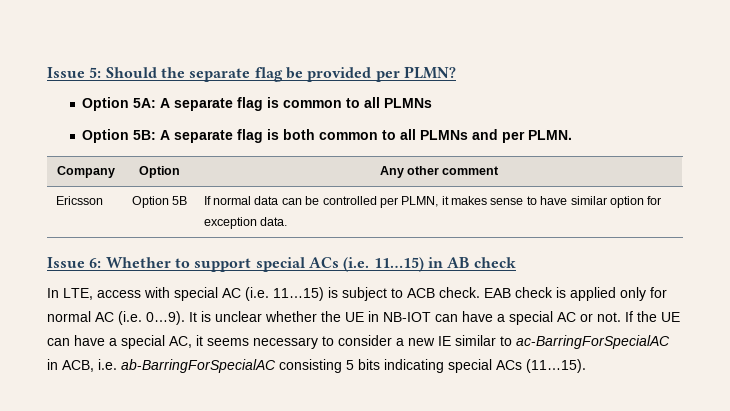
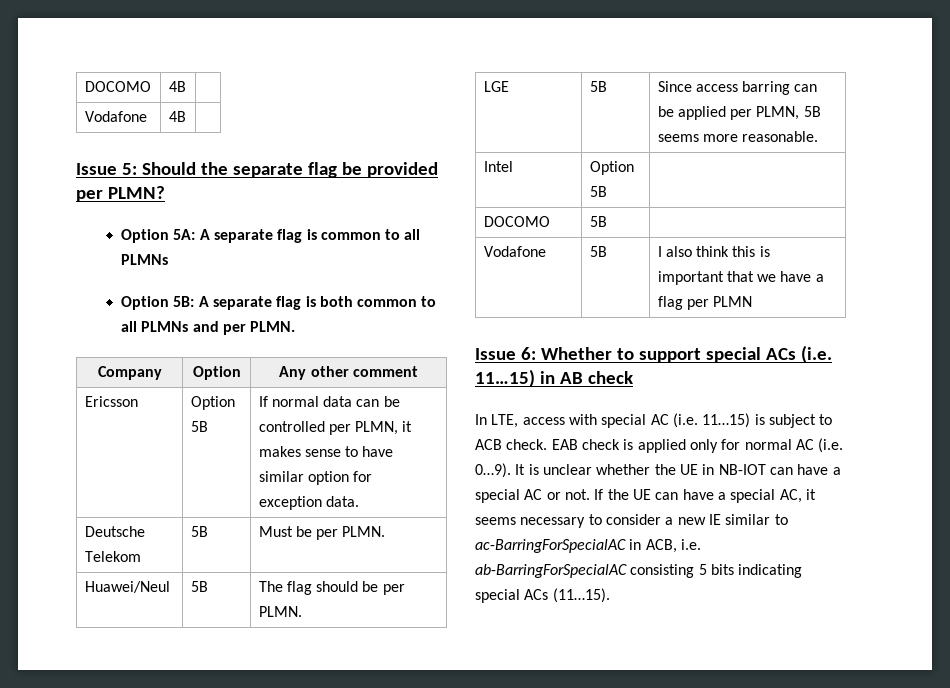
(47, 72) none -> [84,81,151,92] [168,81,186,92] [84,111,147,122] [168,111,186,122] DOCOMO | 4B | // Vodafone | 4B | //
(288, 221) none -> [84,526,145,537] [84,551,141,562] [190,526,208,537] [258,526,386,540] [84,581,170,593] [190,581,208,592] [258,581,405,595] [258,606,302,617] [483,81,509,92] [589,81,607,92] [657,81,818,95] [657,106,821,120] [657,131,819,142] [483,161,513,172] [589,161,634,175] [589,186,607,197] [483,216,550,227] [589,216,607,227] [483,246,546,257] [589,246,607,257] [657,246,770,257] [657,271,824,285] [657,296,753,310] // Deutsche Telekom | 5B | Must be per PLMN. // Huawei/Neul | 5B | The flag should be per PLMN. // LGE | 5B | Since access barring can be applied per PLMN, 5B seems more reasonable. // Intel | Option 5B | // DOCOMO | 5B | // Vodafone | 5B | I also think this is important that we have a flag per PLMN

